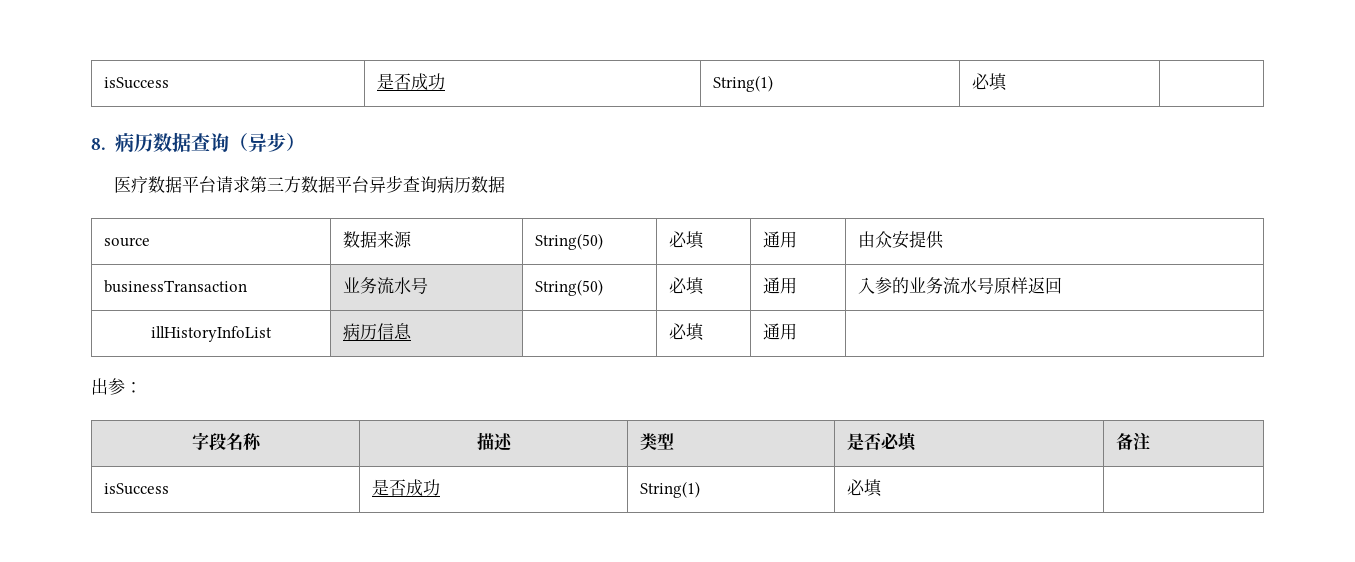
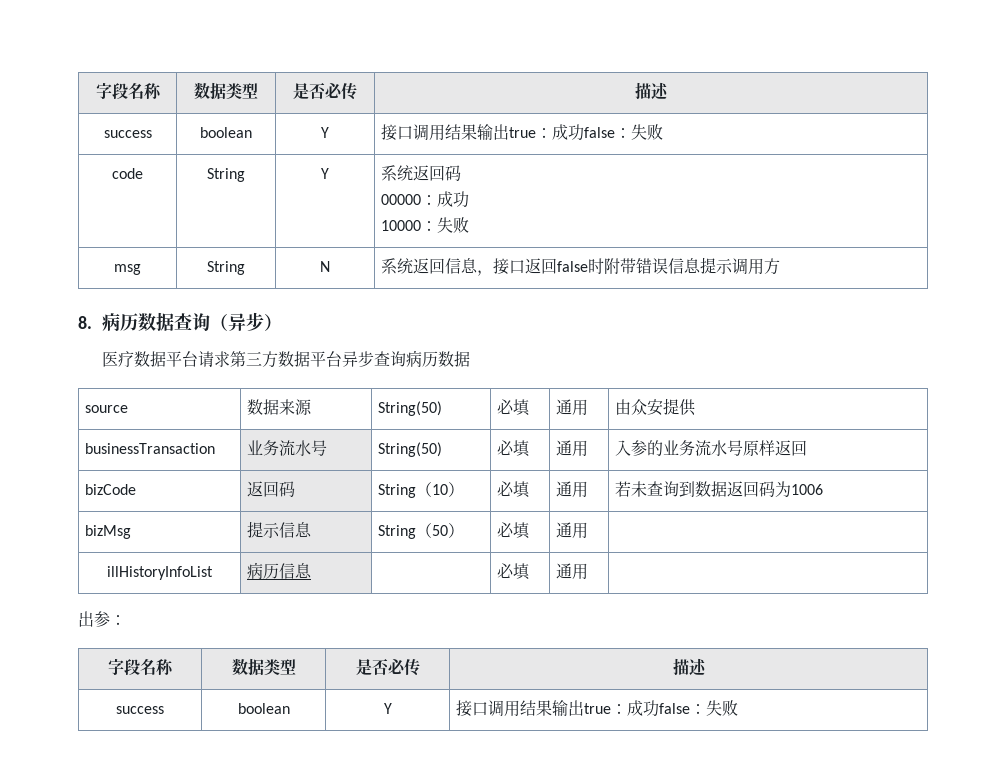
[104,77,170,89] [377,73,446,90] [713,75,774,92] [972,73,1009,91] isSuccess | 是否成功 | String(1) | 必填 | -> [95,82,162,100] [194,82,258,100] [293,82,357,100] [635,82,668,100] [103,130,152,138] [200,127,252,138] [321,127,329,138] [381,124,664,141] [112,168,143,179] [207,168,245,182] [321,168,329,179] [381,165,462,181] [381,191,470,208] [381,217,470,233] [114,264,141,275] [207,261,245,275] [320,261,330,272] [381,257,781,276] 字段名称 | 数据类型 | 是否必传 | 描述 // success | boolean | Y | 接口调用结果输出true：成功false：失败 // code | String | Y | 系统返回码 // 00000：成功 // 10000：失败 // msg | String | N | 系统返回信息，接口返回false时附带错误信息提示调用方
(1063, 285) none -> [85,484,137,495] [247,481,296,497] [378,482,465,498] [497,481,532,498] [556,481,589,498] [615,481,824,497] [85,525,132,539] [247,521,313,538] [378,523,465,539] [497,522,532,539] [556,522,589,539] // bizCode | 返回码 | String（10） | 必填 | 通用 | 若未查询到数据返回码为1006 // bizMsg | 提示信息 | String（50） | 必填 | 通用 |
[476,432,513,451] [640,433,675,450] [847,432,919,452] [1116,432,1151,450] [104,483,170,495] [372,479,441,496] [640,481,701,498] [847,479,884,497] 描述 | 类型 | 是否必填 | 备注 // isSuccess | 是否成功 | String(1) | 必填 | -> [231,658,296,676] [355,658,420,676] [672,658,706,676] [116,706,164,714] [237,703,290,714] [383,703,392,714] [456,700,739,717] 数据类型 | 是否必传 | 描述 // success | boolean | Y | 接口调用结果输出true：成功false：失败

